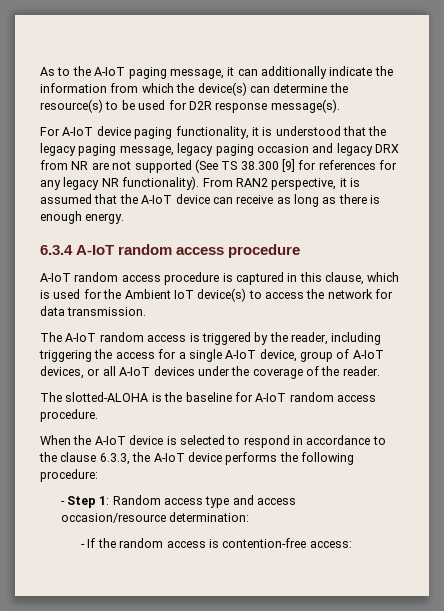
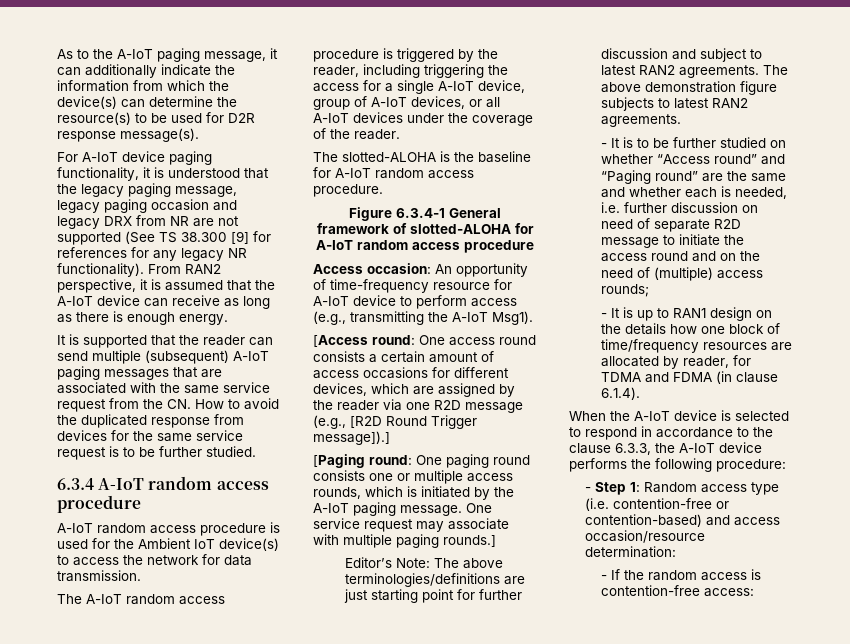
(125, 218) none -> [57,334,273,348] [57,350,269,364] [57,366,222,380] [57,382,270,394] [57,398,279,412] [57,414,244,428] [57,430,243,442] [57,446,256,460] // It is supported that the reader can send multiple (subsequent) A-IoT paging messages that are associated with the same service request from the CN. How to avoid the duplicated response from devices for the same service request is to be further studied.
[235,272,400,285] [40,290,50,299] captured in this clause, which is -> (280, 527) none
(187, 338) none -> [313,49,379,62] procedure
(98, 415) none -> [349,207,501,221] [316,223,534,234] [316,240,534,253] [313,263,528,277] [313,279,512,293] [313,295,517,309] [313,311,533,325] [313,335,536,347] [313,351,494,363] [313,367,509,379] [313,383,515,397] [313,399,523,413] [313,415,477,429] [313,431,390,445] [313,454,530,468] [313,470,513,484] [313,486,514,500] [313,502,492,516] [313,518,509,532] [313,534,496,548] [344,557,503,569] [344,573,525,587] [343,589,522,603] [600,48,762,62] [600,65,788,78] [600,81,777,95] [600,97,748,111] [600,114,681,127] [600,137,786,148] [600,154,785,165] [600,170,786,184] [600,186,787,199] [600,202,758,213] [600,218,741,232] [600,234,744,248] [600,251,760,262] [600,267,763,281] [600,284,649,297] [600,307,772,321] [600,323,780,335] [600,339,792,353] [600,355,751,369] [600,371,778,384] [600,387,640,400] // Figure 6.3.4-1 General framework of slotted-ALOHA for A-IoT random access procedure // Access occasion: An opportunity of time-frequency resource for A-IoT device to perform access (e.g., transmitting the A-IoT Msg1). // [Access round: One access round consists a certain amount of access occasions for different devices, which are assigned by the reader via one R2D message (e.g., [R2D Round Trigger message]).] // [Paging round: One paging round consists one or multiple access rounds, which is initiated by the A-IoT paging message. One service request may associate with multiple paging rounds.] // Editor’s Note: The above terminologies/definitions are just starting point for further discussion and subject to latest RAN2 agreements. The above demonstration figure subjects to latest RAN2 agreements. // - It is to be further studied on whether “Access round” and “Paging round” are the same and whether each is needed, i.e. further discussion on need of separate R2D message to initiate the access round and on the need of (multiple) access rounds; // - It is up to RAN1 design on the details how one block of time/frequency resources are allocated by reader, for TDMA and FDMA (in clause 6.1.4).
(230, 502) none -> [584,498,729,511] [584,514,702,527] (i.e. contention-free or contention-based)

